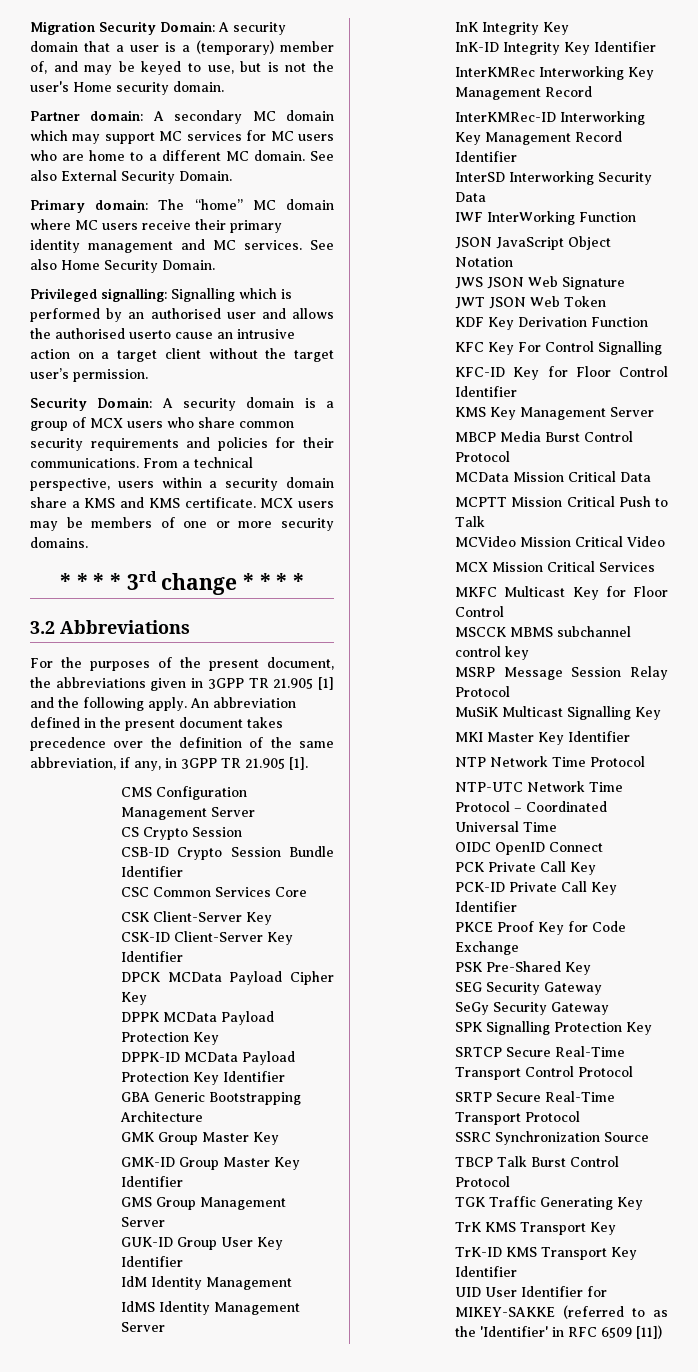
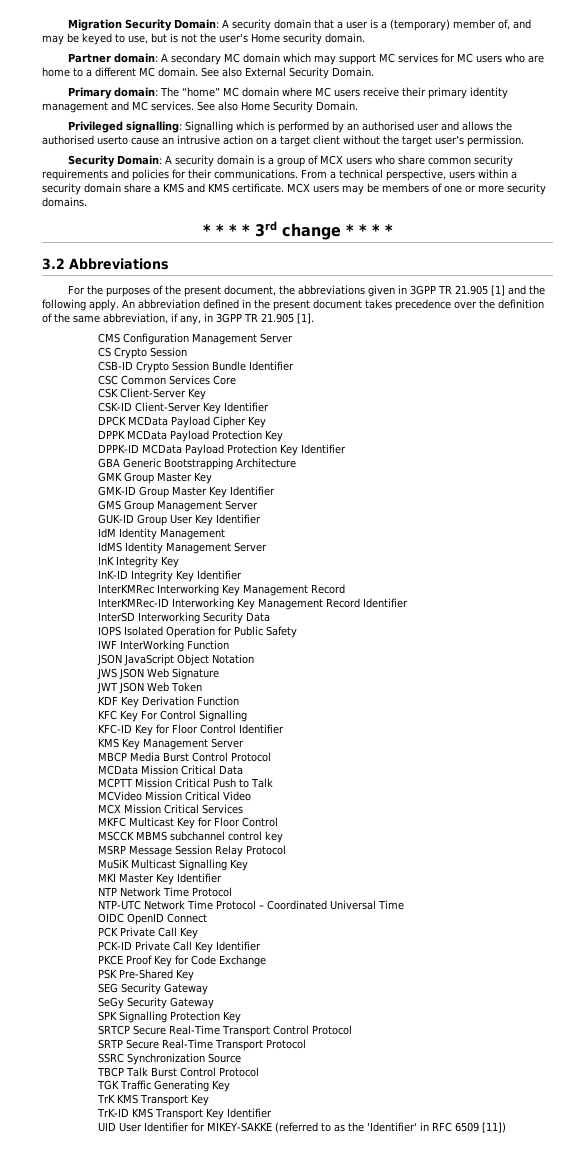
(487, 197) none -> [98,626,298,638] // IOPS Isolated Operation for Public Safety

